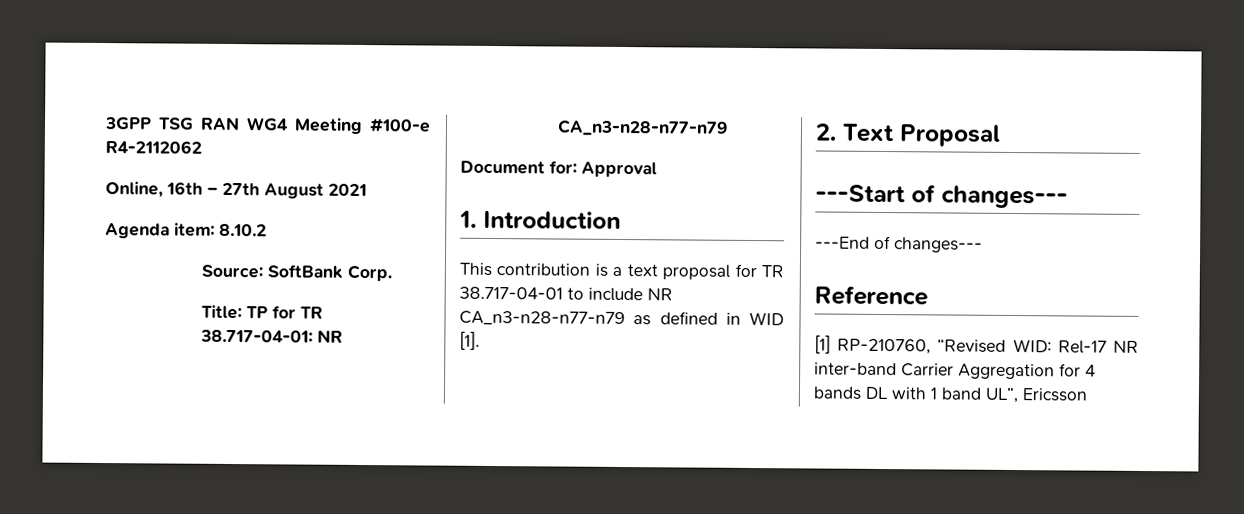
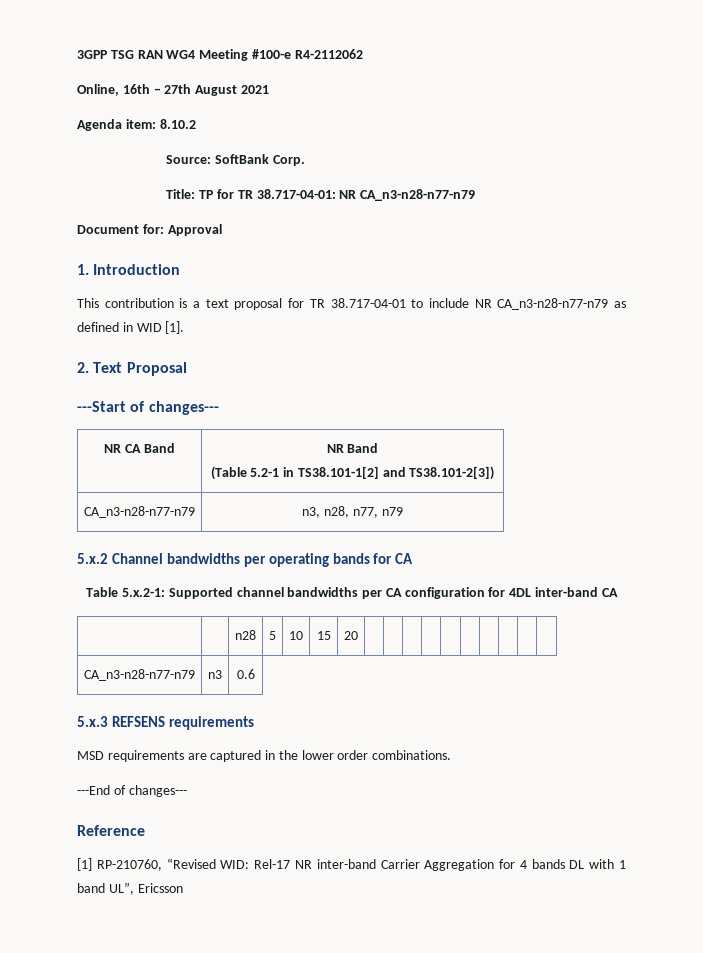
(1068, 197) none -> [104,443,175,453] [326,443,379,453] [210,466,495,480] [84,506,195,518] [302,506,403,518] [77,553,414,567] [86,587,618,599] [235,630,256,640] [269,631,276,640] [289,631,303,640] [316,631,331,640] [344,631,358,640] [84,669,195,681] [208,670,222,679] [236,669,255,679] [77,716,254,730] [77,750,452,762] // NR CA Band | NR Band // (Table 5.2-1 in TS38.101-1[2] and TS38.101-2[3]) // CA_n3-n28-n77-n79 | n3, n28, n77, n79 // 5.x.2 Channel bandwidths per operating bands for CA // Table 5.x.2-1: Supported channel bandwidths per CA configuration for 4DL inter-band CA // | | n28 | 5 | 10 | 15 | 20 | | | | | | | | | | // CA_n3-n28-n77-n79 | n3 | 0.6 // 5.x.3 REFSENS requirements // MSD requirements are captured in the lower order combinations.

